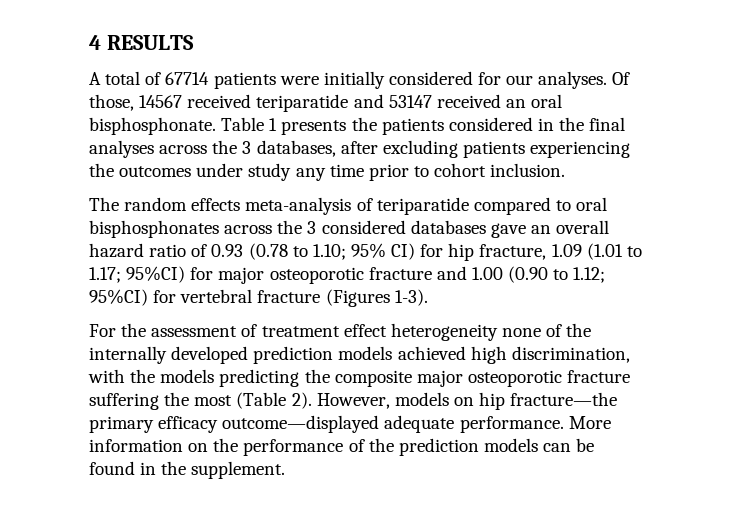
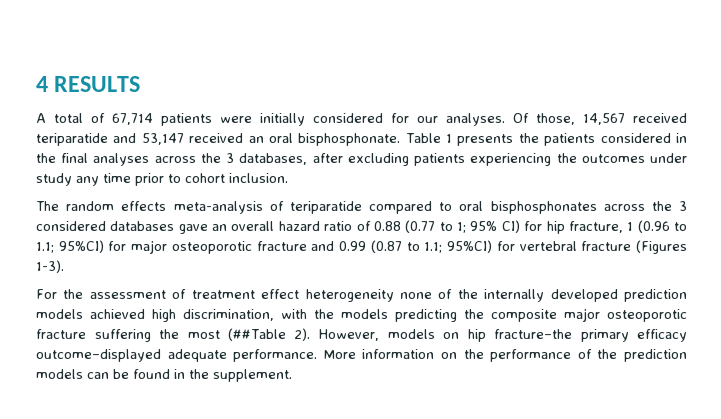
[165,72,210,85] 67714 -> [112,113,153,125] 67,714
[139,95,183,108] 14567 -> [583,113,625,125] 14,567
[388,95,432,108] 53147 -> [141,133,184,145] 53,147
[211,243,346,260] 0.93 (0.78 to 1.10; -> [373,220,467,233] 0.88 (0.77 to 1;
[551,243,642,260] [89,267,121,283] 1.09 (1.01 to 1.17; -> [627,220,687,233] [36,242,54,253] 1 (0.96 to 1.1;
[471,266,606,283] 1.00 (0.90 to 1.12; -> [339,240,443,253] 0.99 (0.87 to 1.1;
[236,392,287,409] (Table -> [228,328,287,341] (##Table
[510,392,618,406] fracture—the -> [493,329,572,339] fracture–the
[222,415,380,433] outcome—displayed -> [36,349,161,362] outcome–displayed

